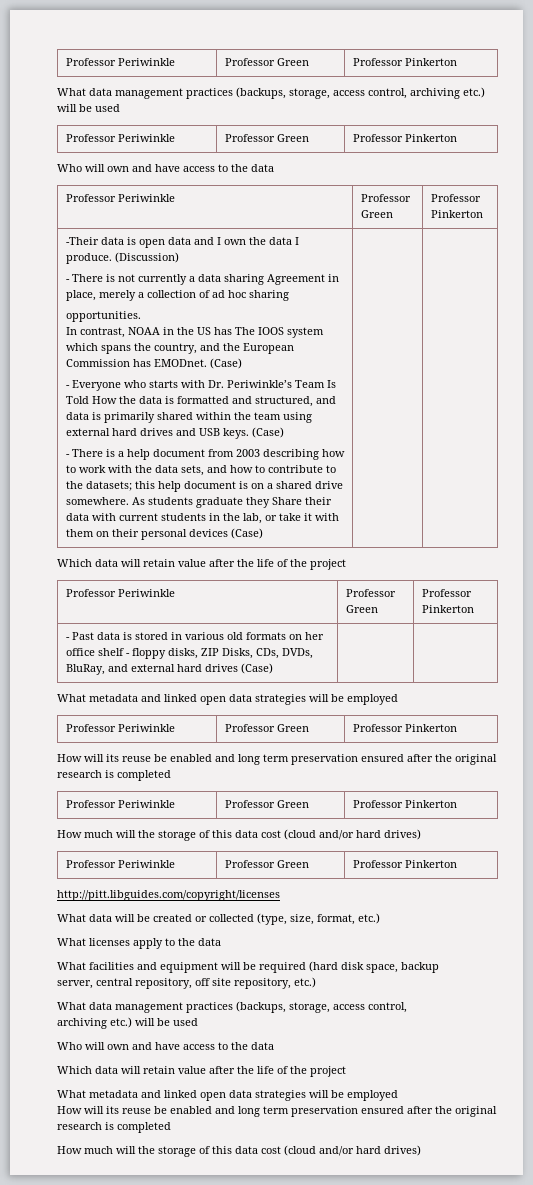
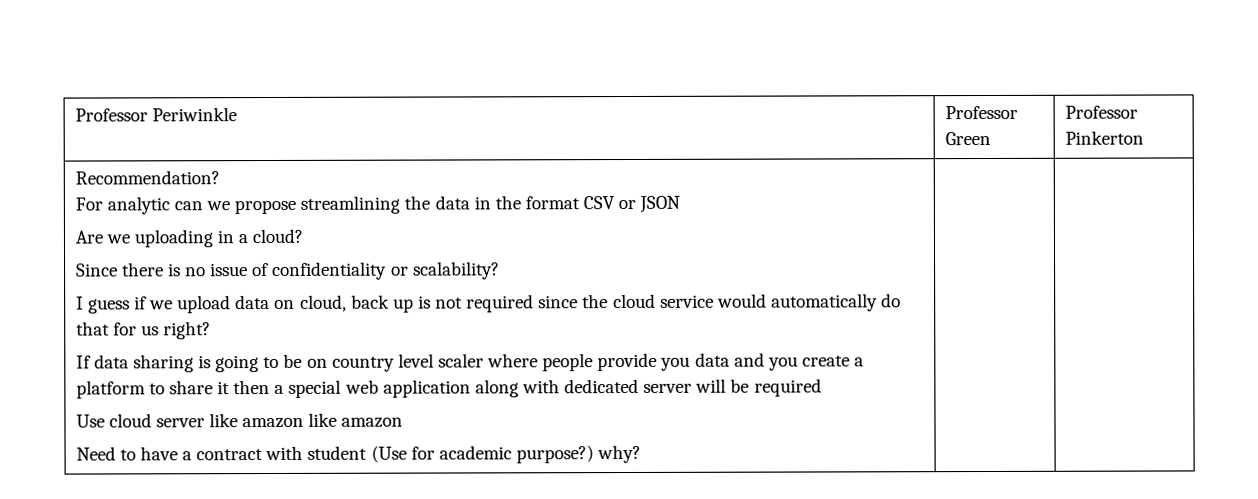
[65,58,175,66] [224,58,309,66] [352,58,457,66] [57,87,485,99] [57,104,120,112] [65,134,175,142] [224,134,309,142] [352,134,457,142] [57,164,274,172] [65,194,175,202] [360,194,411,202] [360,210,393,218] [430,194,481,202] [430,210,483,218] [65,237,299,248] [65,252,179,264] [65,274,339,285] [65,290,289,301] [65,311,141,322] [65,327,324,338] [65,343,294,354] [65,358,242,369] [65,380,336,391] [65,396,336,407] [65,412,312,423] [65,427,284,439] [65,449,345,460] [65,465,336,476] [65,481,343,492] [65,497,332,508] [65,513,339,524] [65,528,263,540] [57,559,346,570] [65,589,175,597] [345,589,396,597] [345,605,378,613] [421,589,472,597] [421,605,474,613] [65,632,324,640] [65,648,313,659] [65,663,273,675] [57,694,398,705] [65,724,175,732] [224,724,309,732] [352,724,457,732] [57,754,497,765] [57,770,171,781] [65,800,175,808] [224,800,309,808] [352,800,457,808] [57,829,421,841] [65,860,175,868] [224,860,309,868] [352,860,457,868] [57,890,280,901] [57,913,380,925] [57,938,221,949] [57,961,439,973] [57,977,316,989] [57,1001,407,1013] [57,1017,198,1029] [57,1042,274,1050] [57,1066,346,1077] [57,1090,398,1101] [57,1106,497,1117] [57,1122,171,1133] [57,1145,421,1157] Professor Periwinkle | Professor Green | Professor Pinkerton // What data management practices (backups, storage, access control, archiving etc.) will be used // Professor Periwinkle | Professor Green | Professor Pinkerton // Who will own and have access to the data // Professor Periwinkle | Professor Green | Professor Pinkerton // -Their data is open data and I own the data I produce. (Discussion) // - There is not currently a data sharing Agreement in place, merely a collection of ad hoc sharing // opportunities. // In contrast, NOAA in the US has The IOOS system which spans the country, and the European Commission has EMODnet. (Case) // - Everyone who starts with Dr. Periwinkle’s Team Is Told How the data is formatted and structured, and data is primarily shared within the team using external hard drives and USB keys. (Case) // - There is a help document from 2003 describing how to work with the data sets, and how to contribute to the datasets; this help document is on a shared drive somewhere. As students graduate they Share their data with current students in the lab, or take it with them on their personal devices (Case) | | // Which data will retain value after the life of the project // Professor Periwinkle | Professor Green | Professor Pinkerton // - Past data is stored in various old formats on her office shelf - floppy disks, ZIP Disks, CDs, DVDs, BluRay, and external hard drives (Case) | | // What metadata and linked open data strategies will be employed // Professor Periwinkle | Professor Green | Professor Pinkerton // How will its reuse be enabled and long term preservation ensured after the original research is completed // Professor Periwinkle | Professor Green | Professor Pinkerton // How much will the storage of this data cost (cloud and/or hard drives) // Professor Periwinkle | Professor Green | Professor Pinkerton // http://pitt.libguides.com/copyright/licenses // What data will be created or collected (type, size, format, etc.) // What licenses apply to the data // What facilities and equipment will be required (hard disk space, backup // server, central repository, off site repository, etc.) // What data management practices (backups, storage, access control, // archiving etc.) will be used // Who will own and have access to the data // Which data will retain value after the life of the project // What metadata and linked open data strategies will be employed // How will its reuse be enabled and long term preservation ensured after the original research is completed // How much will the storage of this data cost (cloud and/or hard drives) -> [74,107,237,122] [944,105,1018,120] [944,131,991,146] [1064,105,1138,119] [1064,130,1144,145] [74,170,220,185] [74,195,681,215] [74,228,304,248] [75,261,500,280] [75,293,902,314] [75,321,212,340] [75,352,865,373] [75,378,822,399] [75,412,404,429] [75,444,642,464] Professor Periwinkle | Professor Green | Professor Pinkerton // Recommendation? // For analytic can we propose streamlining the data in the format CSV or JSON // Are we uploading in a cloud? // Since there is no issue of confidentiality or scalability? // I guess if we upload data on cloud, back up is not required since the cloud service would automatically do that for us right? // If data sharing is going to be on country level scaler where people provide you data and you create a platform to share it then a special web application along with dedicated server will be required // Use cloud server like amazon like amazon // Need to have a contract with student (Use for academic purpose?) why? | |

